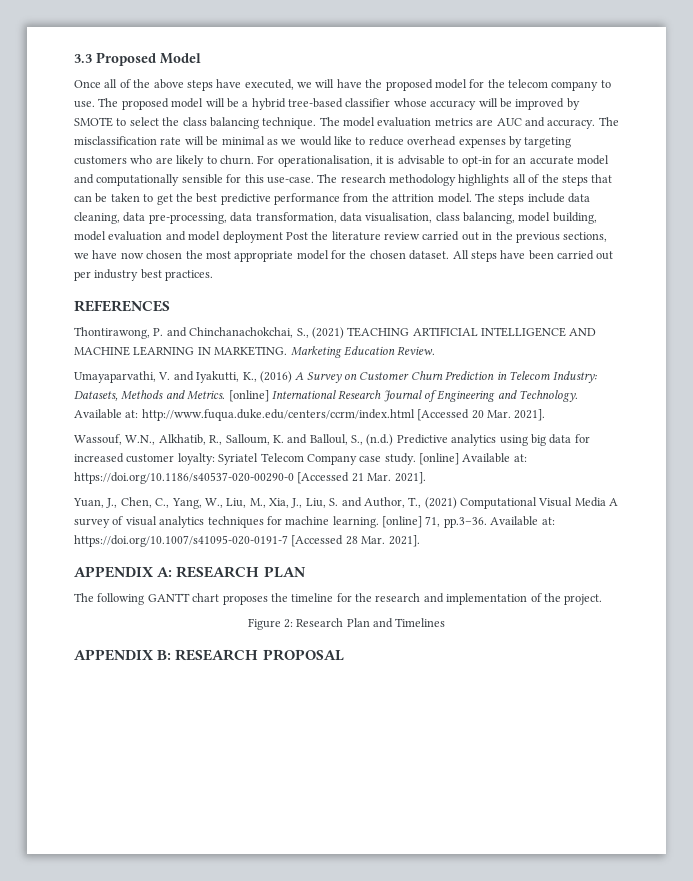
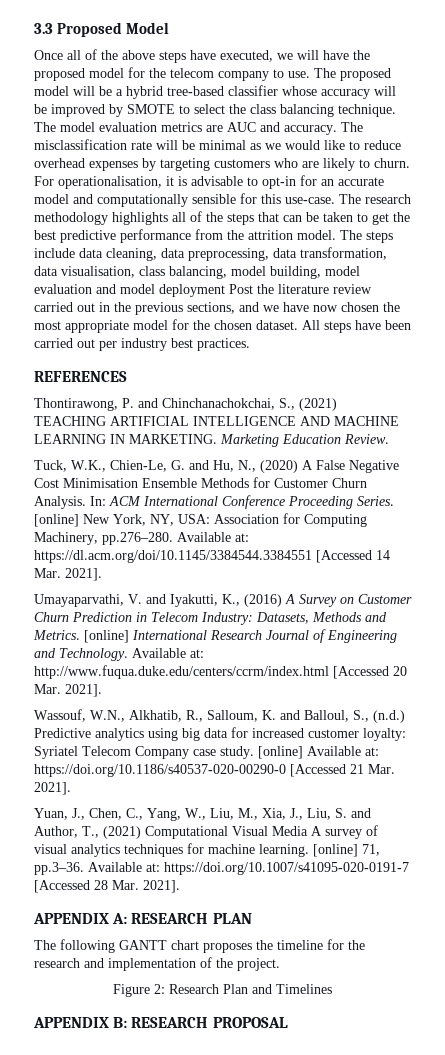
[148,213,227,224] pre-processing, -> [188,248,269,261] preprocessing,
(608, 237) none -> [239,302,259,312] and
(436, 350) none -> [34,460,399,473] [34,477,367,488] [34,495,394,509] [34,513,367,527] [34,532,249,545] [34,550,390,563] [34,568,102,581] // Tuck, W.K., Chien-Le, G. and Hu, N., (2020) A False Negative Cost Minimisation Ensemble Methods for Customer Churn Analysis. In: ACM International Conference Proceeding Series. [online] New York, NY, USA: Association for Computing Machinery, pp.276–280. Available at: https://dl.acm.org/doi/10.1145/3384544.3384551 [Accessed 14 Mar. 2021].

